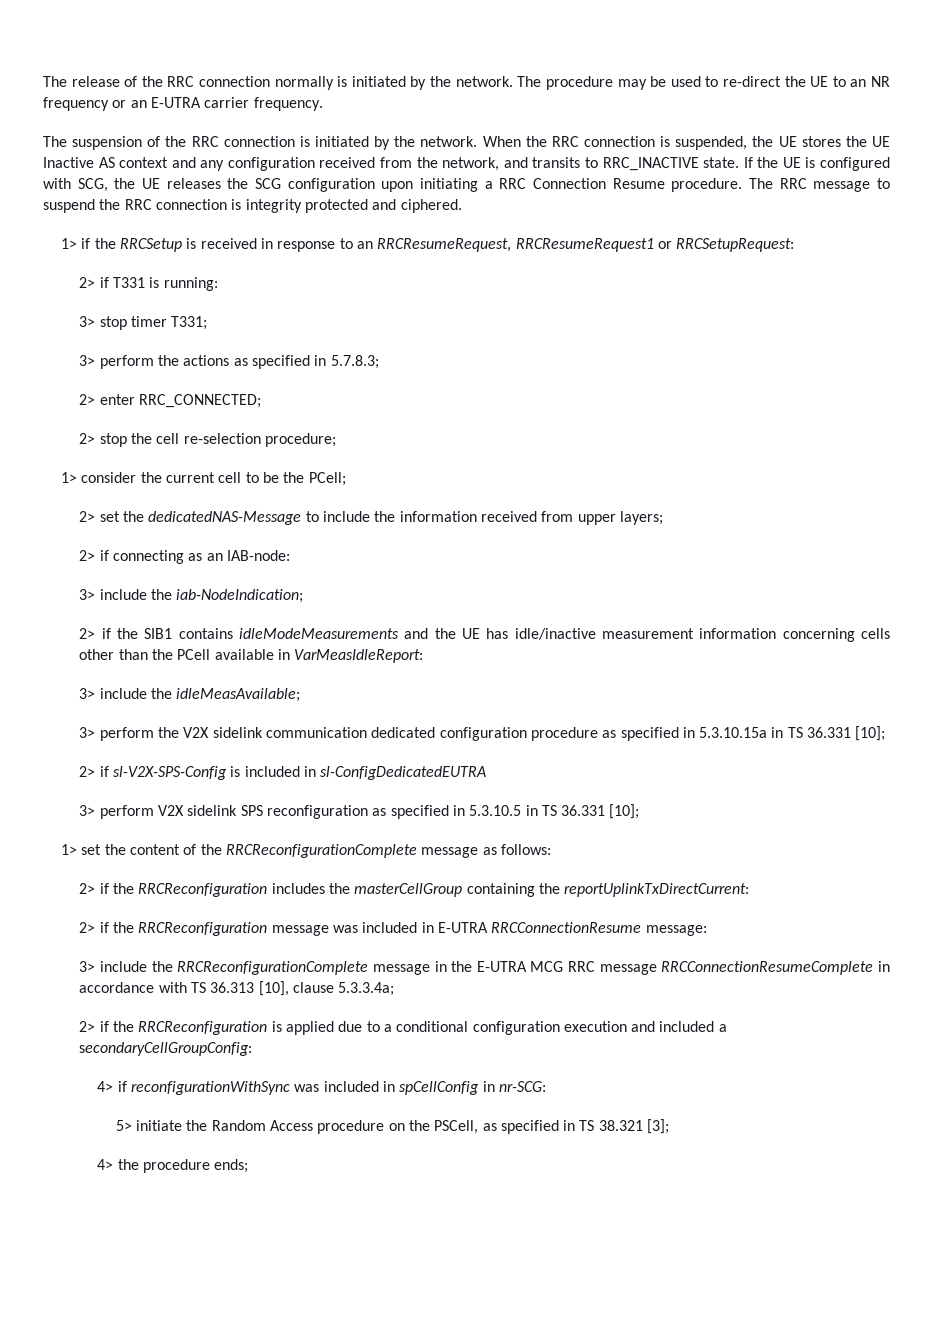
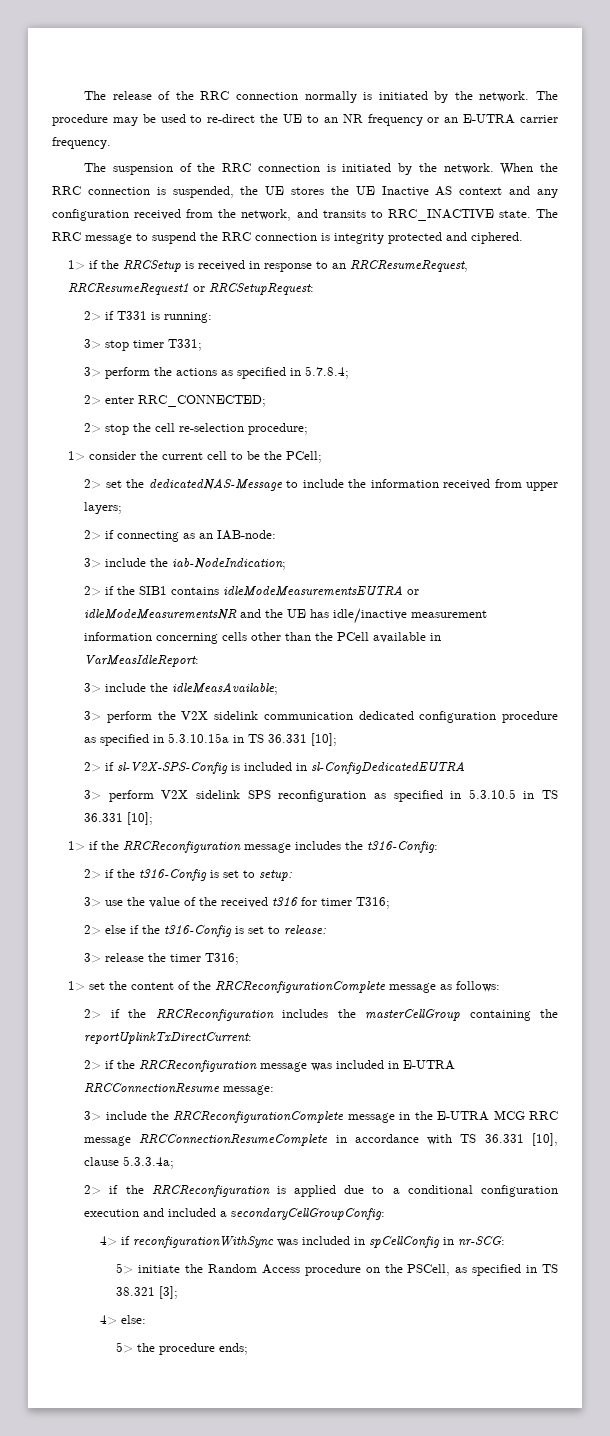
[743,157,890,171] [43,178,743,192] If the UE is configured with SCG, the UE releases the SCG configuration upon initiating a RRC Connection Resume procedure. -> (531, 214) none
[330,355,379,369] 5.7.8.3; -> [305,366,350,379] 5.7.8.4;
[238,628,399,639] idleModeMeasurements -> [223,585,420,597] [84,609,238,621] idleModeMeasurementsEUTRA or idleModeMeasurementsNR
(640, 811) none -> [68,841,439,853] [84,869,293,881] [84,897,391,909] [84,925,327,937] [84,953,240,965] // 1> if the RRCReconfiguration message includes the t316-Config: // 2> if the t316-Config is set to setup: // 3> use the value of the received t316 for timer T316; // 2> else if the t316-Config is set to release: // 3> release the timer T316;
[210,982,255,993] 36.313 -> [484,1134,524,1143] 36.331
(114, 1164) none -> [121,1315,147,1324] [116,1342,134,1353] else: // 5>

